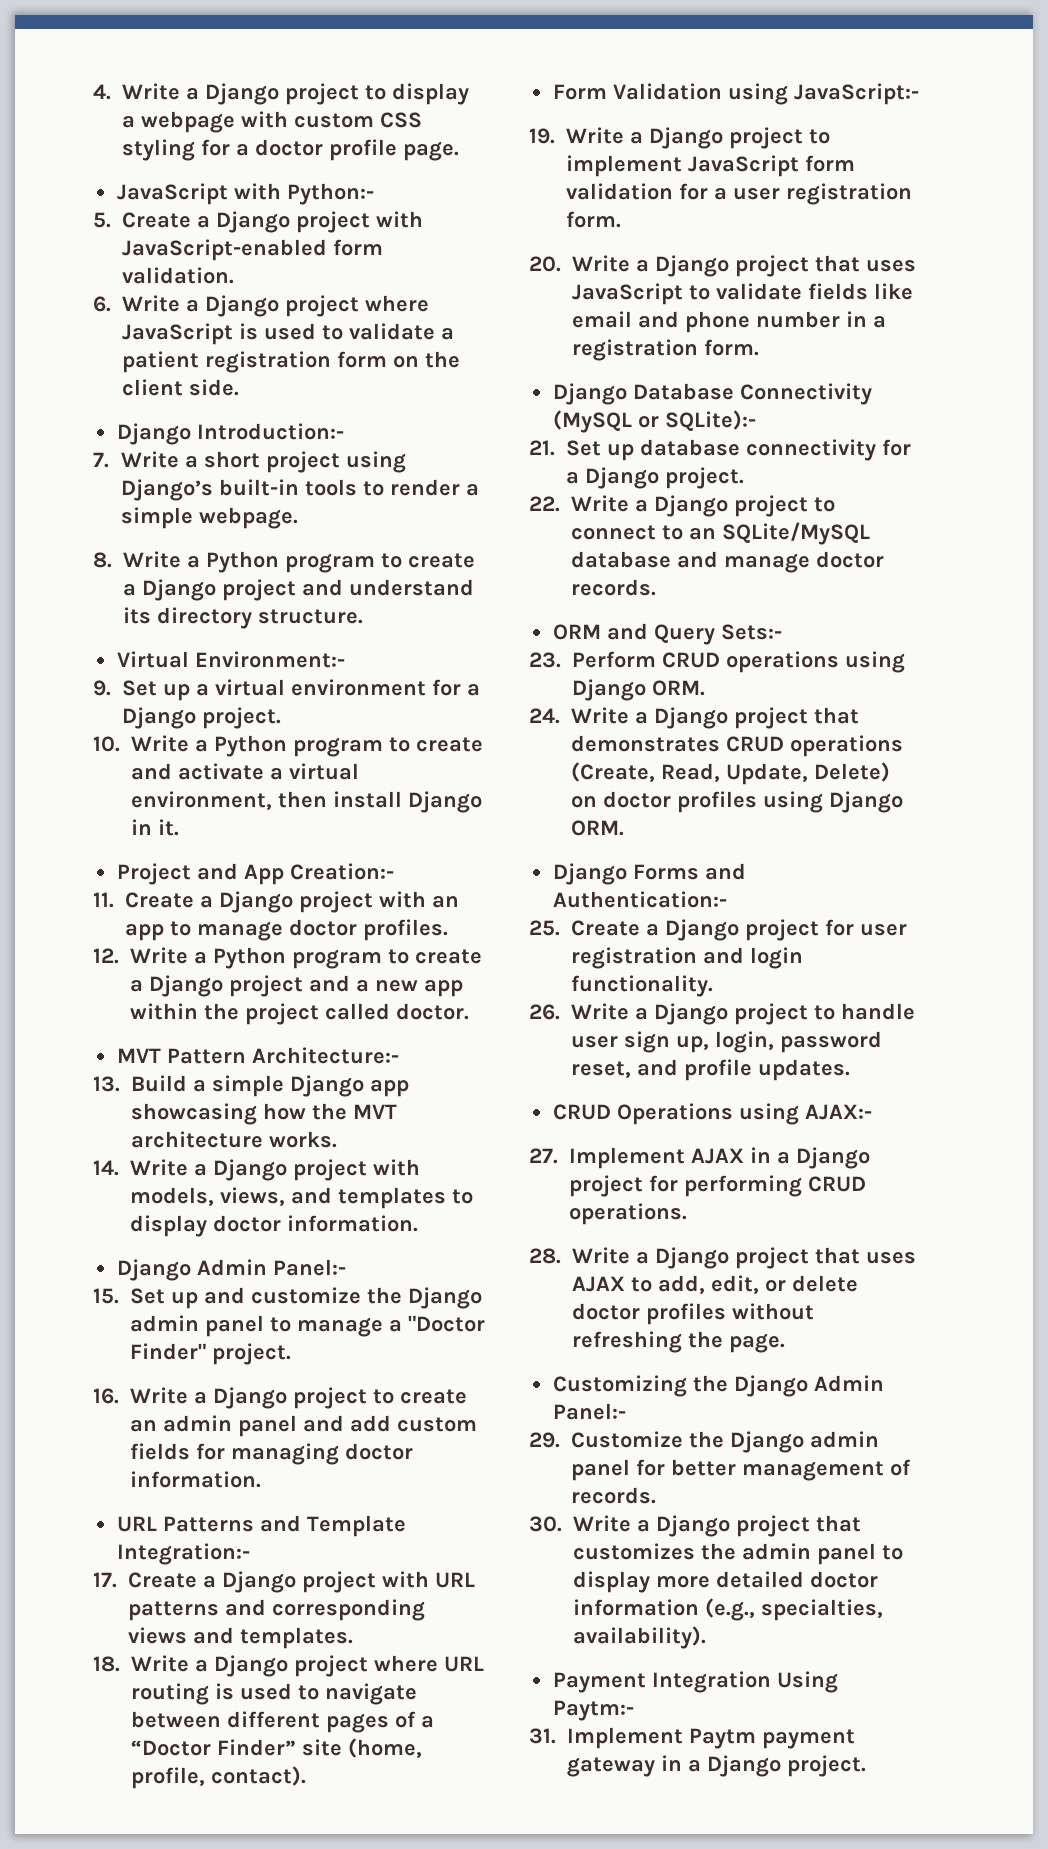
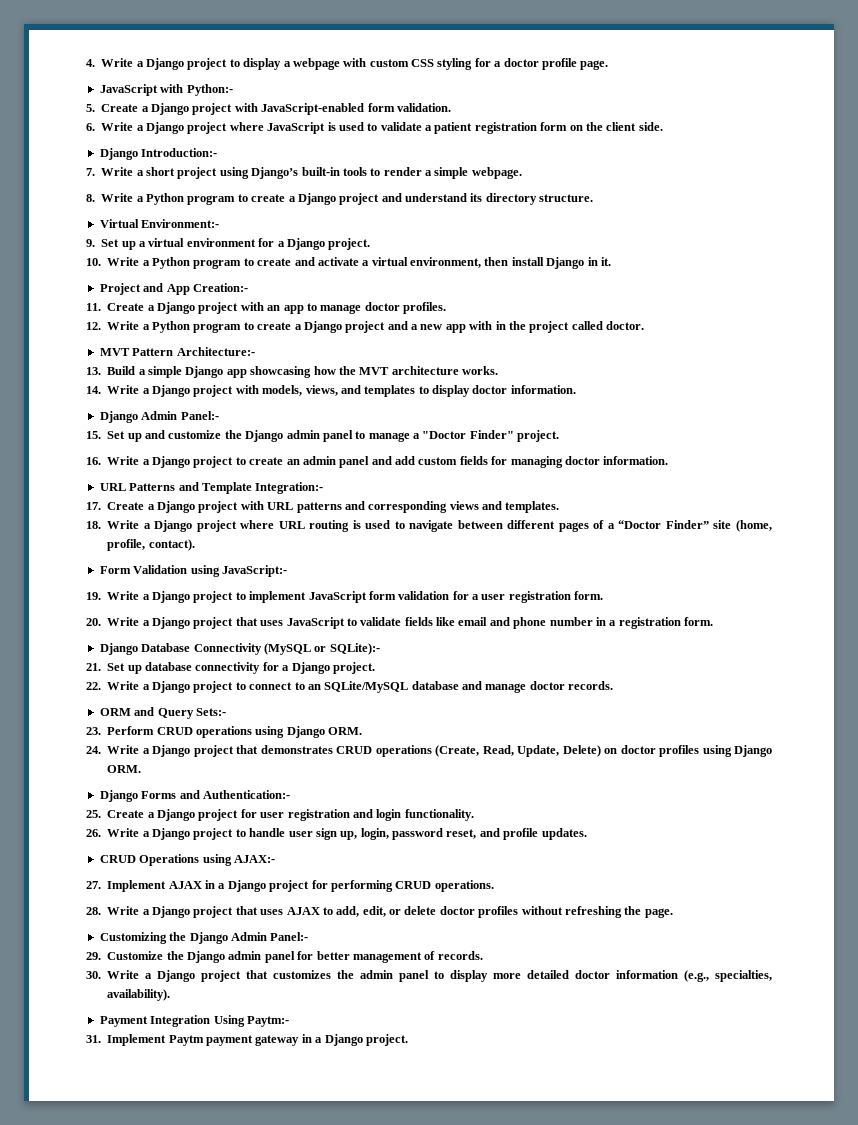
[130,1003,198,1020] within -> [469,321,506,330] with in

